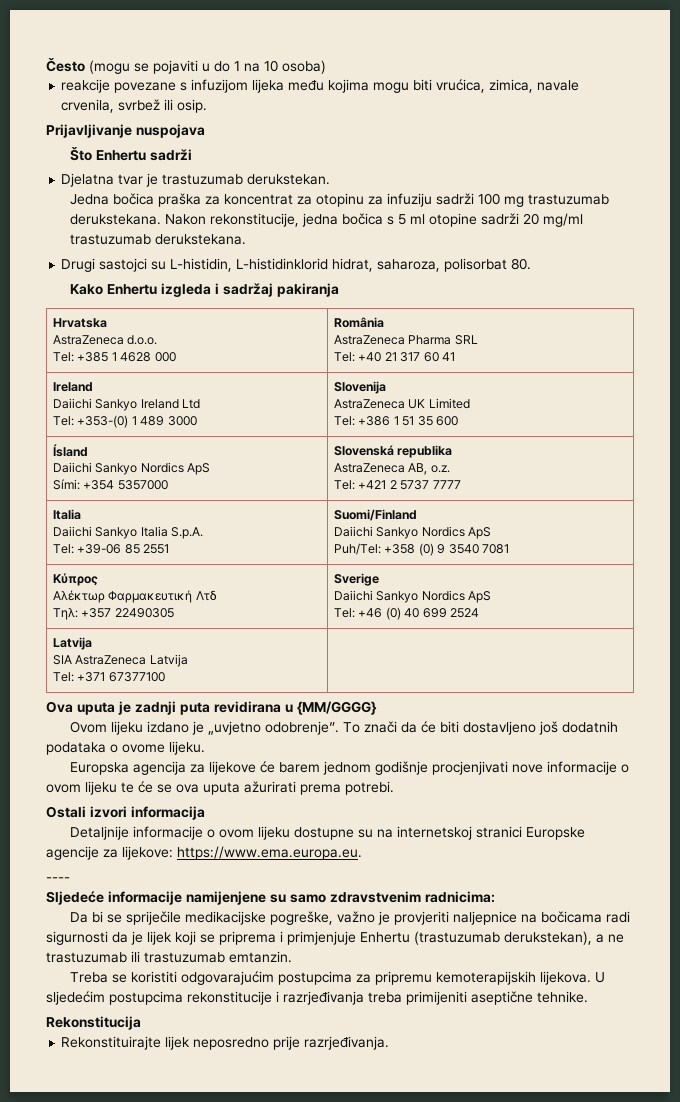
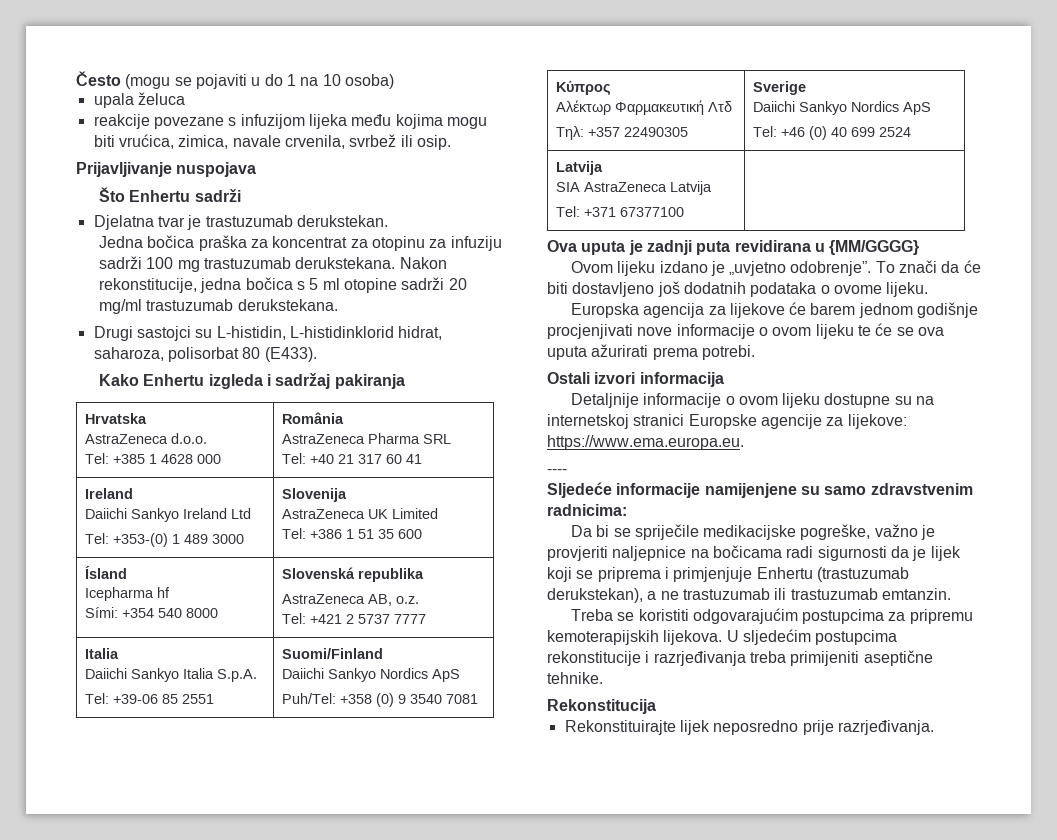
(326, 67) none -> [93,92,185,108] // upala želuca
[511,258,532,270] 80. -> [242,347,317,362] 80 (E433).
[53,462,211,475] Daiichi Sankyo Nordics ApS -> [85,587,171,601] Icepharma hf
[117,480,168,490] 5357000 -> [158,608,219,618] 540 8000

